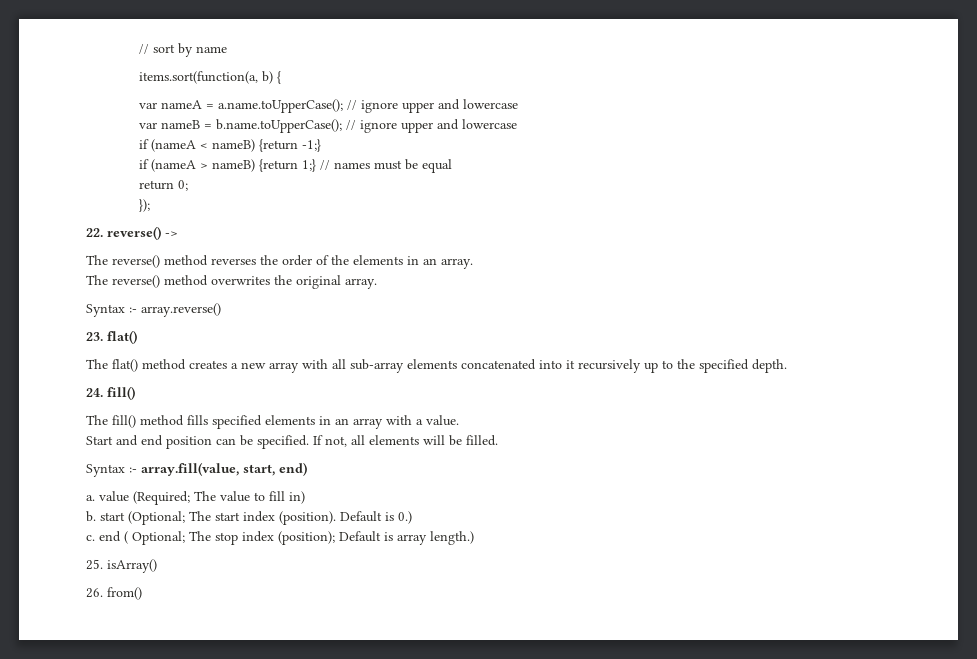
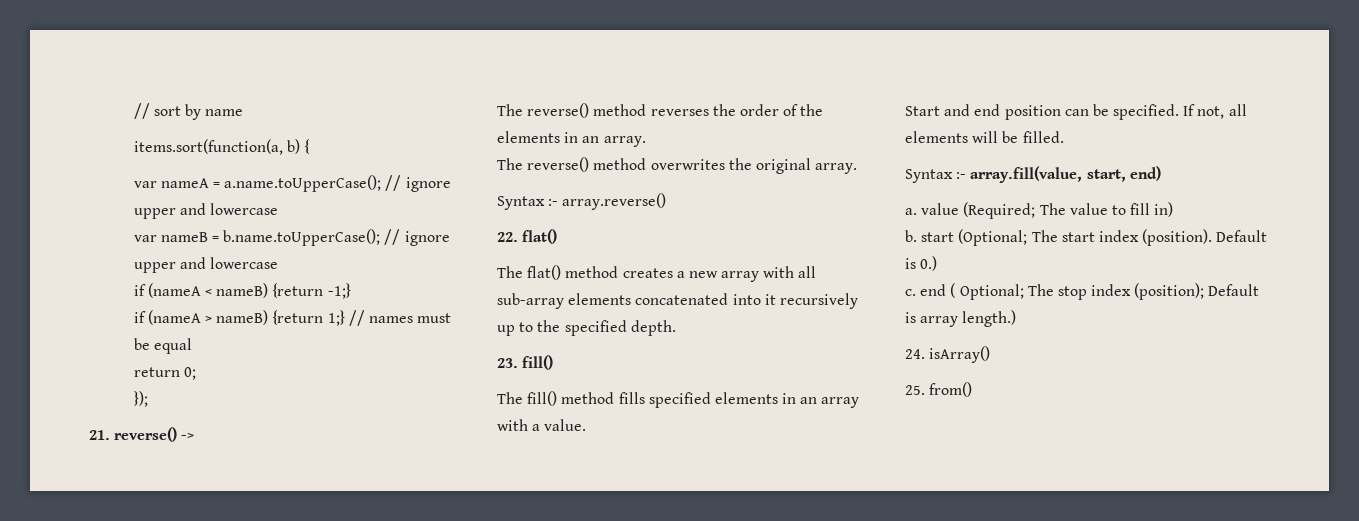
[86,228,103,237] 22. -> [89,430,110,440] 21.
[86,332,103,341] 23. -> [497,232,518,242] 22.
[86,388,103,397] 24. -> [497,358,518,368] 23.
[86,559,103,570] 25. -> [905,349,925,359] 24.
[86,588,103,598] 26. -> [905,385,925,395] 25.

